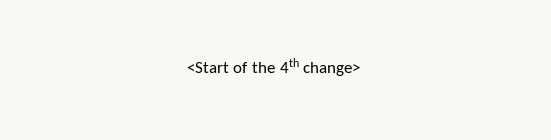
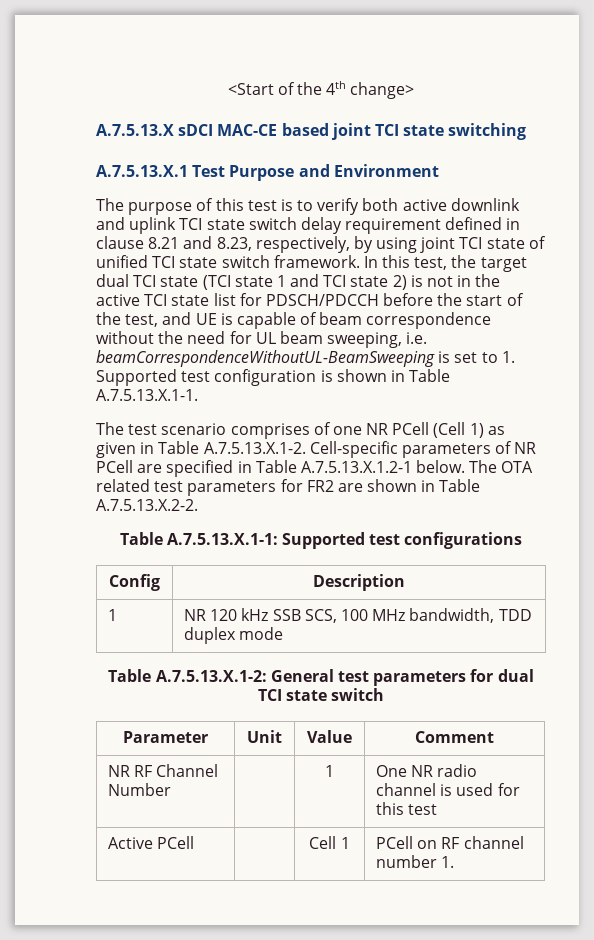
(361, 69) none -> [96,123,527,140] [96,164,439,181] [96,198,520,215] [96,217,521,234] [96,236,546,253] [96,255,527,272] [96,274,501,290] [96,293,524,306] [96,312,492,329] [96,331,428,348] [96,350,515,367] [96,369,451,386] [96,389,198,401] [96,422,505,439] [96,441,537,458] [96,460,534,477] [96,479,481,496] [96,499,198,511] [119,532,523,549] [109,574,160,591] [313,574,405,591] [108,609,118,621] [184,608,532,623] [184,627,284,644] [108,669,534,686] [257,688,385,701] [123,731,208,743] [247,730,282,743] [307,730,352,743] [415,731,494,743] [108,764,219,777] [108,783,172,796] [325,765,334,777] [376,764,478,777] [376,783,520,796] [376,802,438,815] [108,836,195,849] [309,836,350,849] [376,836,524,849] [376,855,455,868] // A.7.5.13.X sDCI MAC-CE based joint TCI state switching // A.7.5.13.X.1 Test Purpose and Environment // The purpose of this test is to verify both active downlink and uplink TCI state switch delay requirement defined in clause 8.21 and 8.23, respectively, by using joint TCI state of unified TCI state switch framework. In this test, the target dual TCI state (TCI state 1 and TCI state 2) is not in the active TCI state list for PDSCH/PDCCH before the start of the test, and UE is capable of beam correspondence without the need for UL beam sweeping, i.e. beamCorrespondenceWithoutUL-BeamSweeping is set to 1. Supported test configuration is shown in Table A.7.5.13.X.1-1. // The test scenario comprises of one NR PCell (Cell 1) as given in Table A.7.5.13.X.1-2. Cell-specific parameters of NR PCell are specified in Table A.7.5.13.X.1.2-1 below. The OTA related test parameters for FR2 are shown in Table A.7.5.13.X.2-2. // Table A.7.5.13.X.1-1: Supported test configurations // Config | Description // 1 | NR 120 kHz SSB SCS, 100 MHz bandwidth, TDD duplex mode // Table A.7.5.13.X.1-2: General test parameters for dual TCI state switch // Parameter | Unit | Value | Comment // NR RF Channel Number | | 1 | One NR radio channel is used for this test // Active PCell | | Cell 1 | PCell on RF channel number 1.

